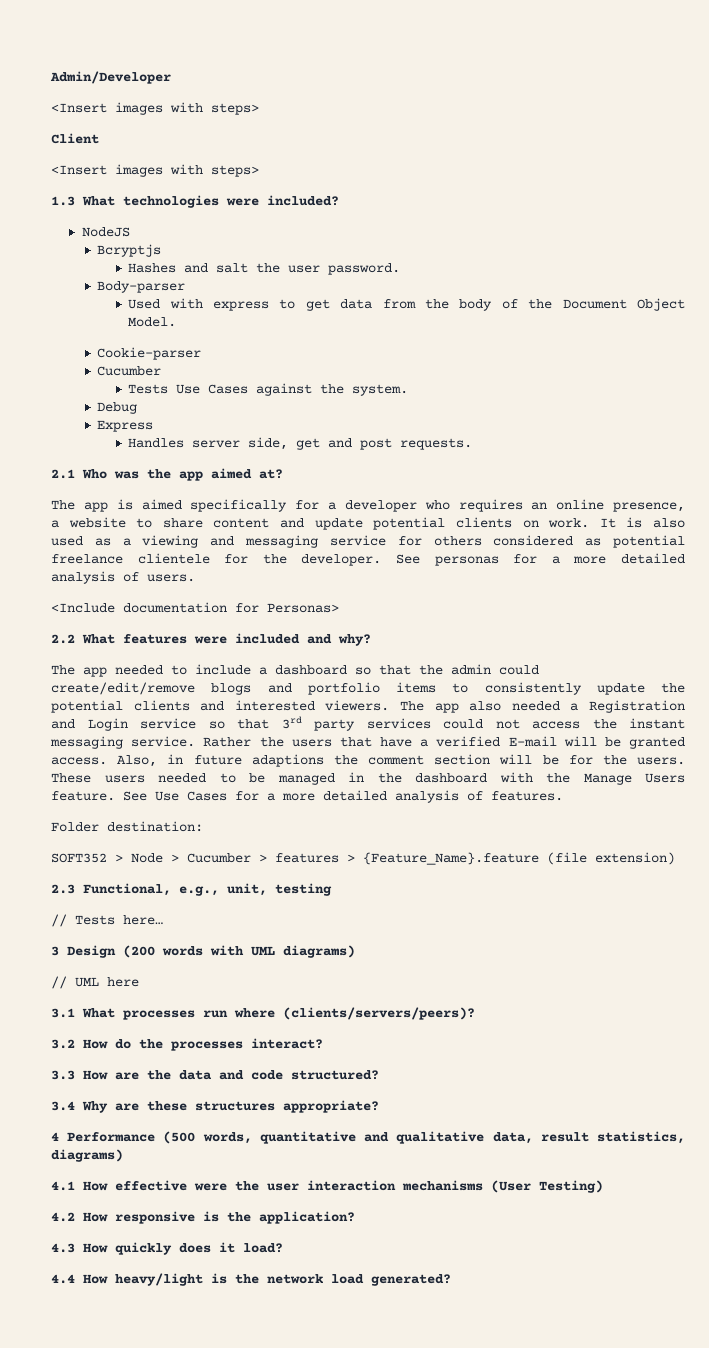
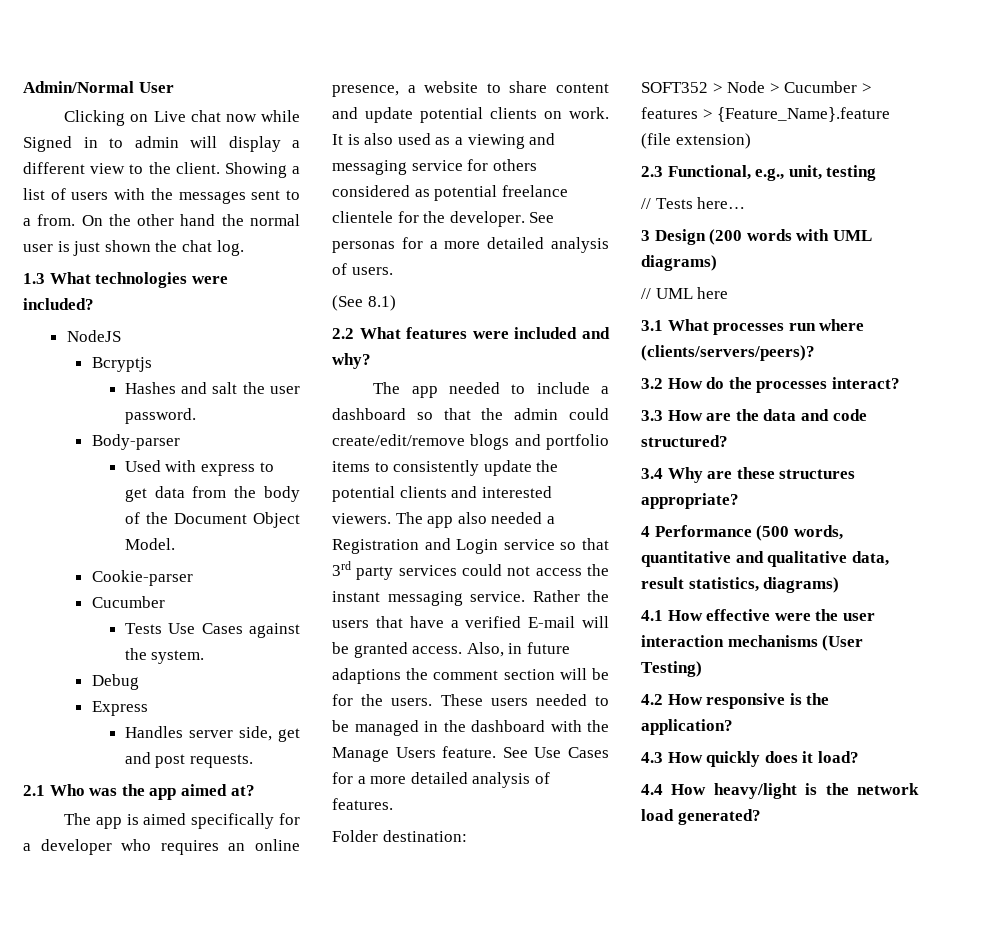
[50,71,171,84] [51,102,259,115] [51,133,99,144] [51,164,259,177] Admin/Developer // <Insert images with steps> // Client // <Insert images with steps> -> [23,81,174,93] [64,110,300,126] [23,136,300,152] [23,162,300,178] [23,188,301,204] [23,214,300,226] [23,240,244,256] Admin/Normal User // Clicking on Live chat now while Signed in to admin will display a different view to the client. Showing a list of users with the messages sent to a from. On the other hand the normal user is just shown the chat log.
[51,602,339,613] <Include documentation for Personas> -> [332,295,396,311] (See 8.1)

